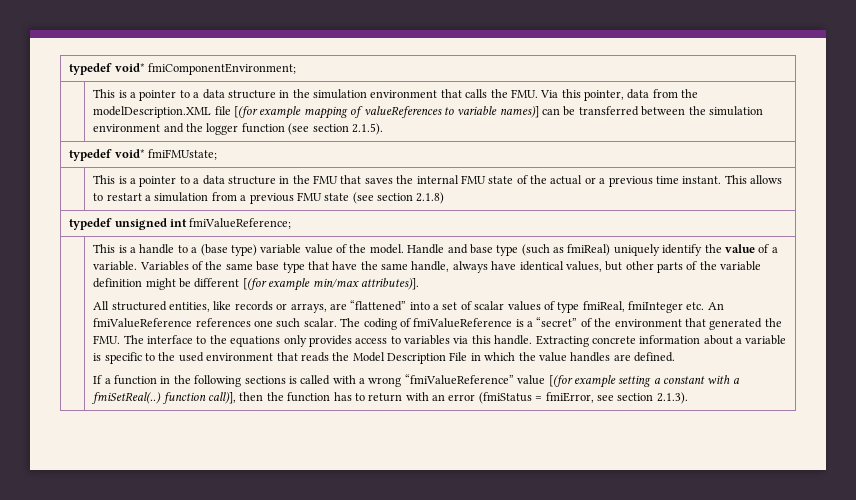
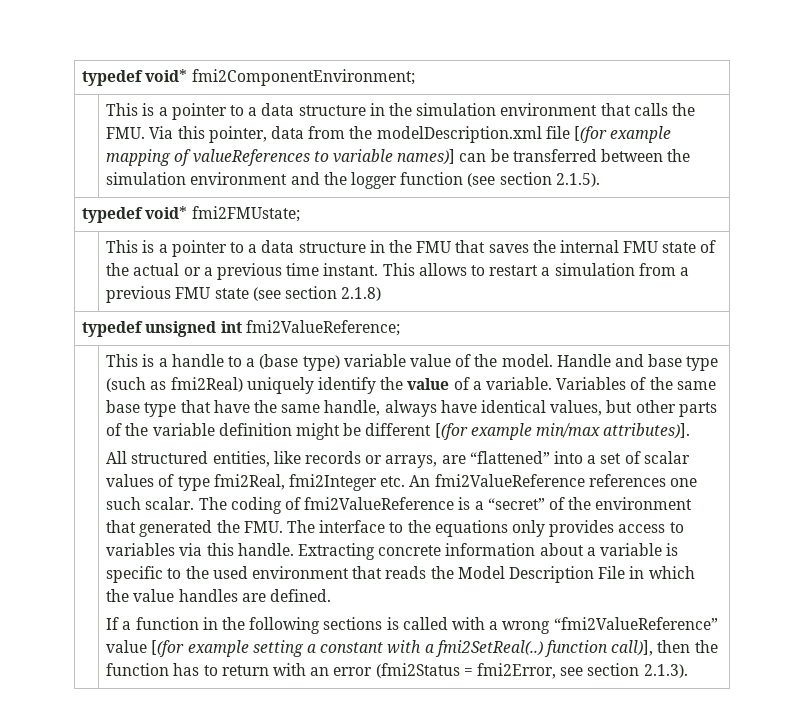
[69,63,297,75] typedef void* fmiComponentEnvironment; -> [82,69,415,86] typedef void* fmi2ComponentEnvironment;
[93,106,212,118] modelDescription.XML -> [376,126,542,143] modelDescription.xml
[148,149,218,160] fmiFMUstate; -> [191,206,300,222] fmi2FMUstate;
[189,218,292,229] fmiValueReference; -> [245,320,400,336] fmi2ValueReference;
[567,244,611,256] fmiReal) -> [170,377,243,392] fmi2Real)
[582,301,684,313] fmiReal, fmiInteger -> [213,474,378,491] fmi2Real, fmi2Integer
[93,318,193,328] fmiValueReference -> [434,474,585,487] fmi2ValueReference
[413,318,513,328] fmiValueReference -> [304,497,455,510] fmi2ValueReference
[404,374,514,385] “fmiValueReference” -> [553,617,718,630] “fmi2ValueReference”
[92,392,162,404] fmiSetReal(..) -> [434,640,543,657] fmi2SetReal(..)
[478,392,594,404] (fmiStatus = fmiError, -> [375,663,556,679] (fmi2Status = fmi2Error,

